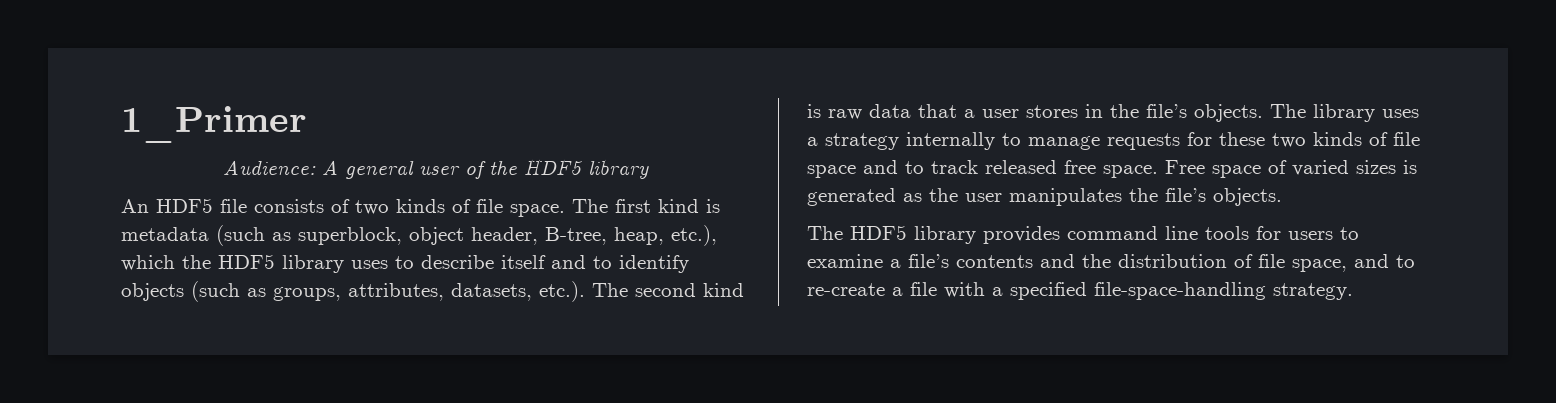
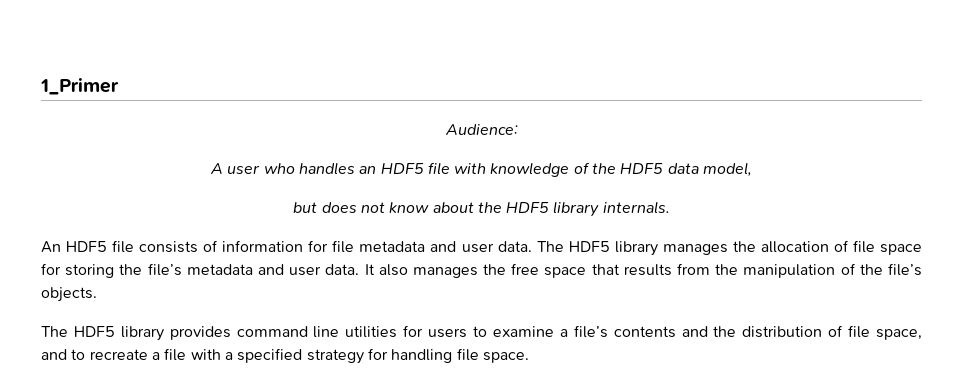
[321,159,649,179] A general user of the HDF5 library -> [209,162,753,177] [293,201,670,217] // A user who handles an HDF5 file with knowledge of the HDF5 data model, // but does not know about the HDF5 library internals.
[355,199,720,217] [121,225,717,246] [121,254,689,273] [121,281,744,302] [807,104,1419,122] [807,132,1420,150] [807,160,1417,178] [807,188,1122,206] two kinds of file space. The first kind is metadata (such as superblock, object header, B-tree, heap, etc.), which the HDF5 library uses to describe itself and to identify objects (such as groups, attributes, datasets, etc.). The second kind is raw data that a user stores in the file’s objects. The library uses a strategy internally to manage requests for these two kinds of file space and to track released free space. Free space of varied sizes is generated as the user manipulates -> [222,240,922,256] [41,263,856,278] information for file metadata and user data. The HDF5 library manages the allocation of file space for storing the file’s metadata and user data. It also manages the free space that results from the manipulation of
[1205,226,1249,240] tools -> [345,326,398,338] utilities
[807,283,885,296] re-create -> [89,349,148,360] recreate
[1094,282,1353,300] file-space-handling strategy. -> [306,348,529,364] strategy for handling file space.

